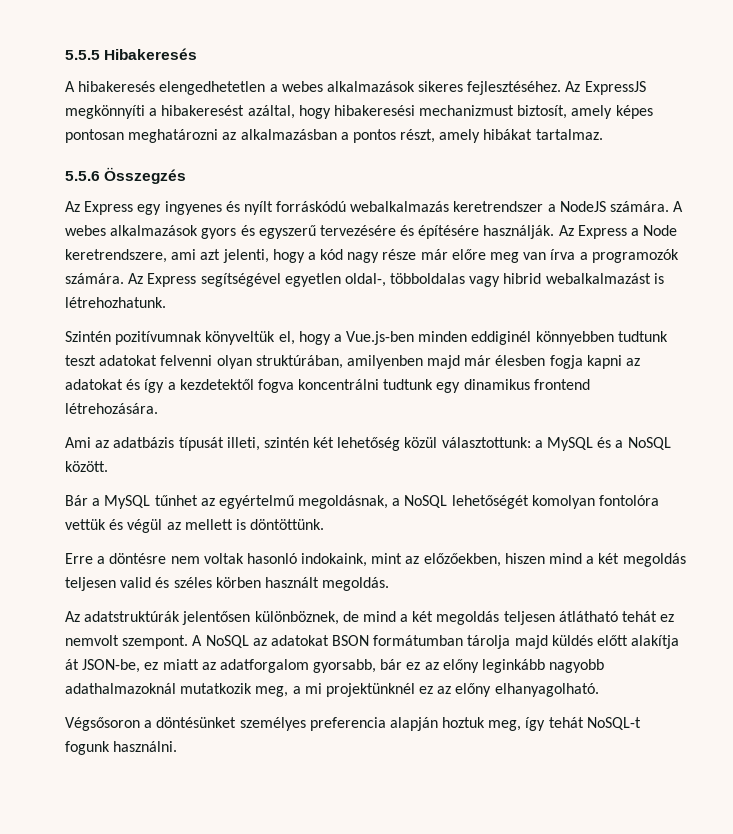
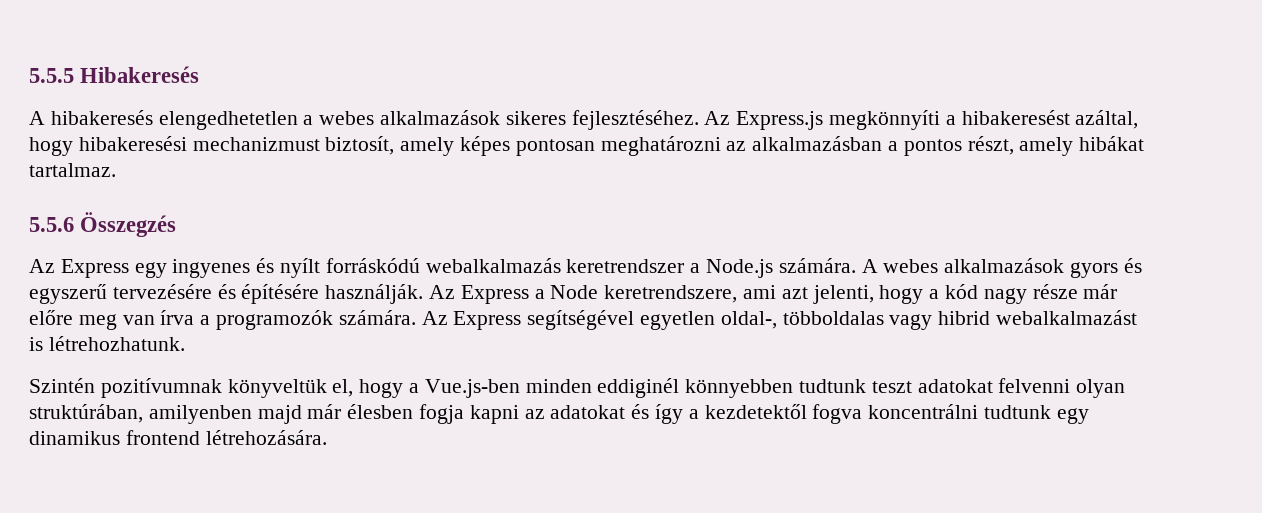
[584,81,646,95] ExpressJS -> [736,111,824,130] Express.js
[559,201,606,212] NodeJS -> [706,259,774,278] Node.js
[65,437,671,451] [65,461,108,472] [65,495,660,509] [65,519,325,533] [65,553,686,567] [65,577,390,591] [65,611,675,625] [65,635,680,649] [65,659,605,673] [65,683,599,697] [65,717,641,731] [65,741,178,755] // Ami az adatbázis típusát illeti, szintén két lehetőség közül választottunk: a MySQL és a NoSQL között. // Bár a MySQL tűnhet az egyértelmű megoldásnak, a NoSQL lehetőségét komolyan fontolóra vettük és végül az mellett is döntöttünk. // Erre a döntésre nem voltak hasonló indokaink, mint az előzőekben, hiszen mind a két megoldás teljesen valid és széles körben használt megoldás. // Az adatstruktúrák jelentősen különböznek, de mind a két megoldás teljesen átlátható tehát ez nemvolt szempont. A NoSQL az adatokat BSON formátumban tárolja majd küldés előtt alakítja át JSON-be, ez miatt az adatforgalom gyorsabb, bár ez az előny leginkább nagyobb adathalmazoknál mutatkozik meg, a mi projektünknél ez az előny elhanyagolható. // Végsősoron a döntésünket személyes preferencia alapján hoztuk meg, így tehát NoSQL-t fogunk használni. -> (327, 437) none

